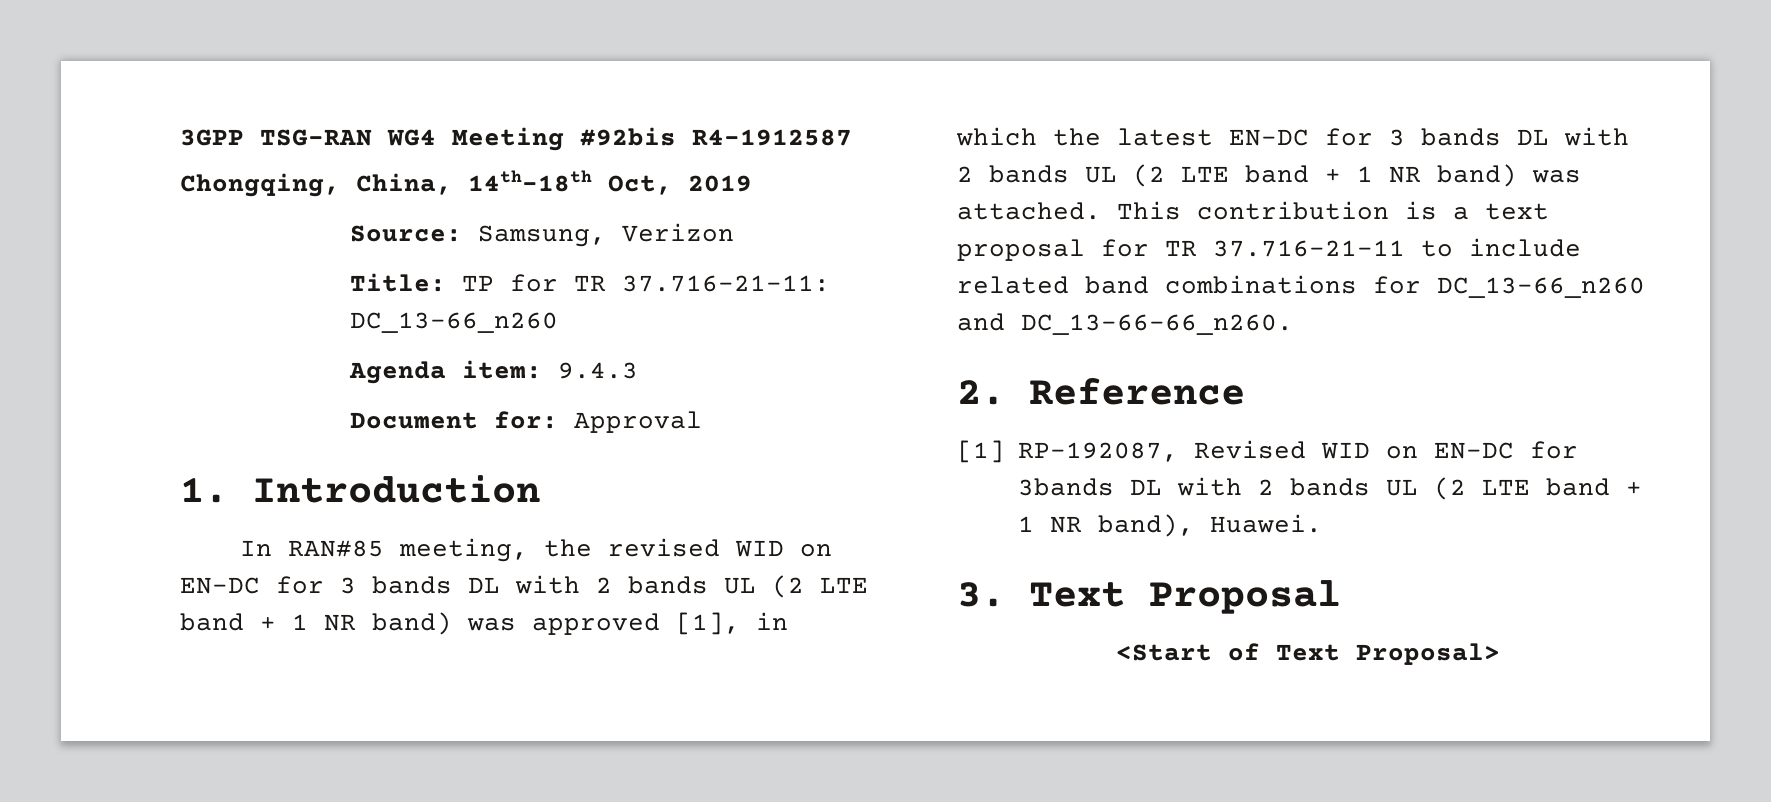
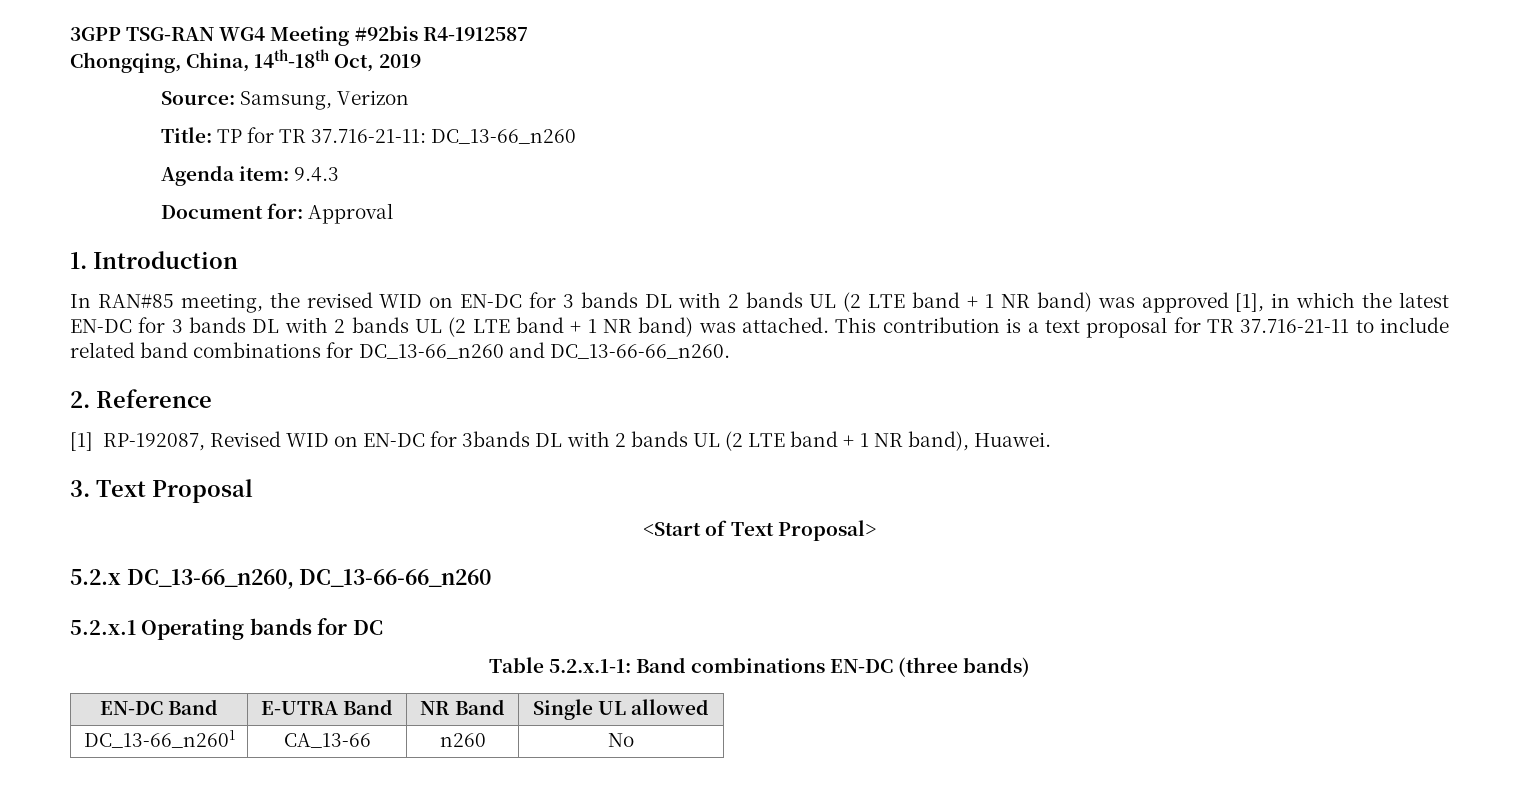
(1500, 654) none -> [70,569,492,589] [70,618,383,640] [488,657,1031,677] [99,699,219,715] [260,699,394,715] [420,699,505,715] [532,699,710,720] [83,730,235,748] [283,733,371,748] [439,733,486,747] [608,733,634,747] // 5.2.x DC_13-66_n260, DC_13-66-66_n260 // 5.2.x.1 Operating bands for DC // Table 5.2.x.1-1: Band combinations EN-DC (three bands) // EN-DC Band | E-UTRA Band | NR Band | Single UL allowed // DC_13-66_n2601 | CA_13-66 | n260 | No

